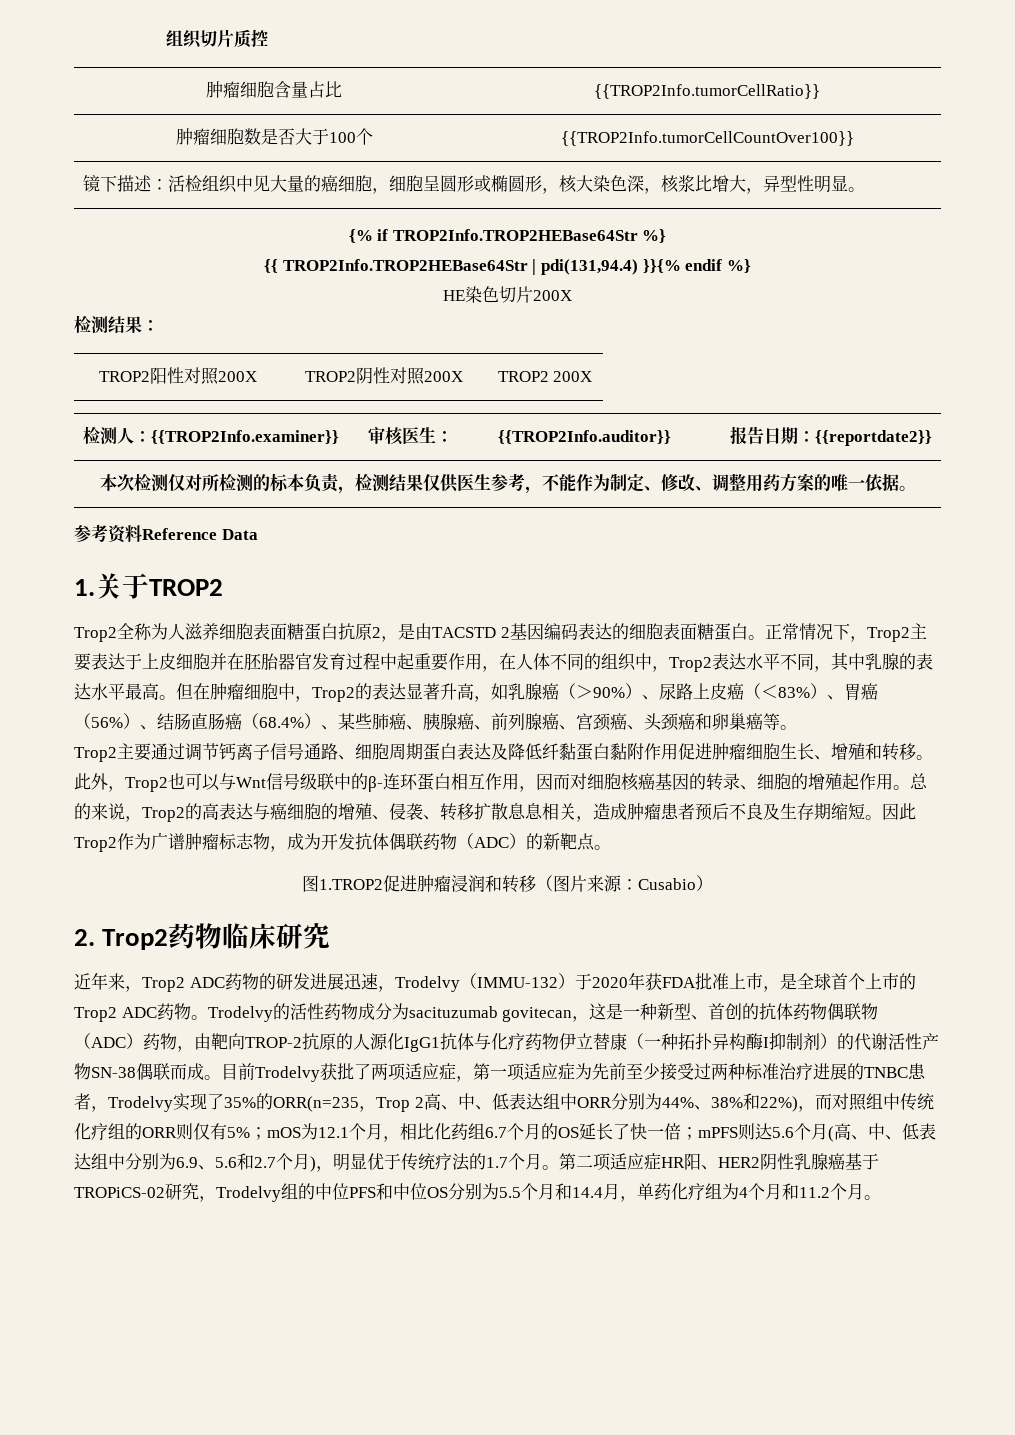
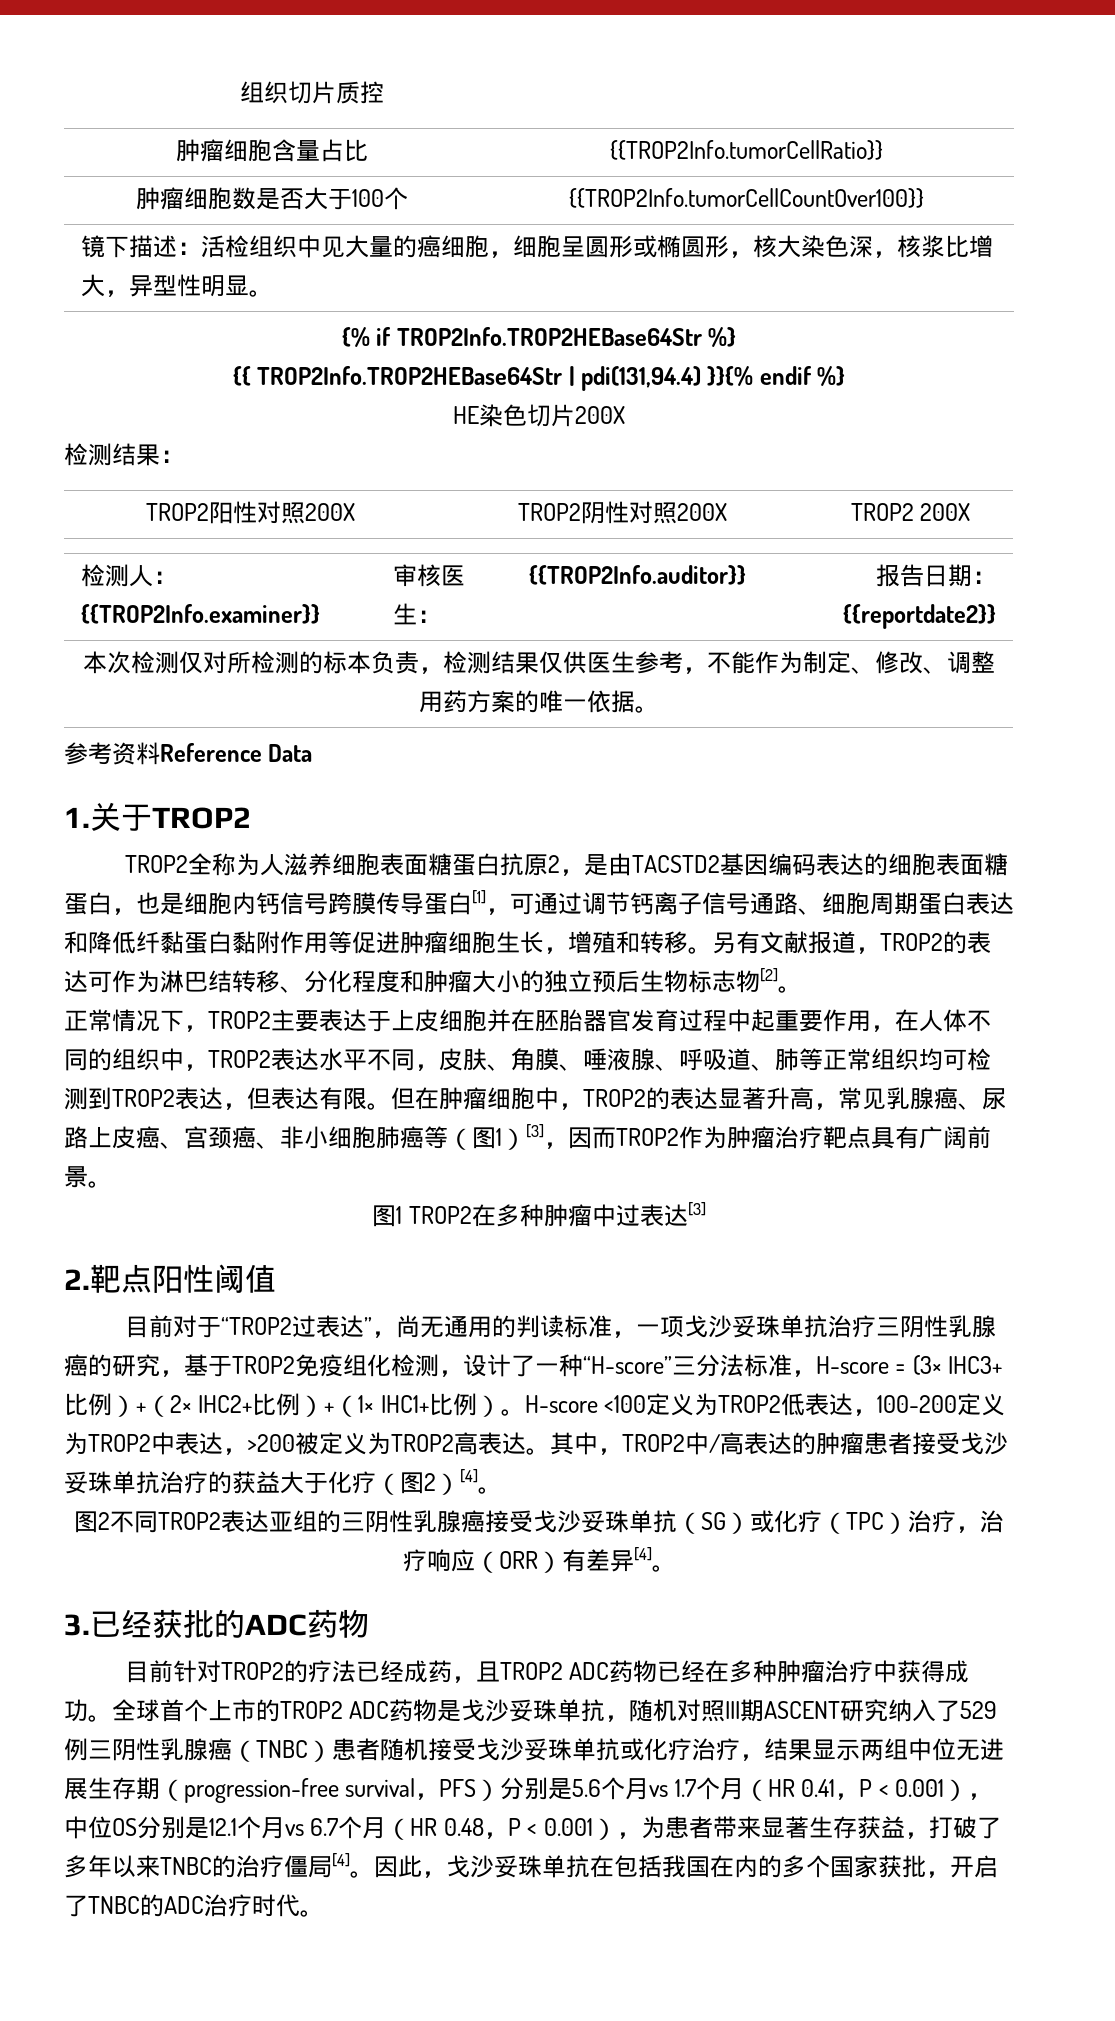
[74,627,117,642] Trop2 -> [124,855,188,873] TROP2
[432,627,510,638] TACSTD 2 -> [631,855,720,873] TACSTD2
[747,635,765,640] 。 -> [112,890,486,915] [486,892,1014,915] [64,931,991,954] [64,968,778,993] [778,986,802,993] ，也是细胞内钙信号跨膜传导蛋白[1]，可通过调节钙离子信号通路、细胞周期蛋白表达和降低纤黏蛋白黏附作用等促进肿瘤细胞生长，增殖和转移。另有文献报道，TROP2的表达可作为淋巴结转移、分化程度和肿瘤大小的独立预后生物标志物[2]。 //
[866,627,910,642] Trop2 -> [208,1011,271,1029] TROP2
[669,657,712,672] Trop2 -> [208,1050,271,1068] TROP2
[831,652,933,671] [74,683,159,700] 其中乳腺的表达水平最高 -> [439,1048,991,1071] [64,1087,367,1110] 皮肤、角膜、唾液腺、呼吸道、肺等正常组织均可检测到TROP2表达，但表达有限
[312,687,355,702] Trop2 -> [583,1089,646,1107] TROP2
[491,683,878,700] [74,713,797,731] [74,743,933,762] [74,773,928,792] [74,803,916,822] [74,832,611,852] [302,875,713,893] [74,923,331,950] [74,972,797,992] 如乳腺癌（＞90%）、尿路上皮癌（＜83%）、胃癌（56%）、结肠直肠癌（68.4%）、某些肺癌、胰腺癌、前列腺癌、宫颈癌、头颈癌和卵巢癌等。 // Trop2主要通过调节钙离子信号通路、细胞周期蛋白表达及降低纤黏蛋白黏附作用促进肿瘤细胞生长、增殖和转移。此外，Trop2也可以与Wnt信号级联中的β-连环蛋白相互作用，因而对细胞核癌基因的转录、细胞的增殖起作用。总的来说，Trop2的高表达与癌细胞的增殖、侵袭、转移扩散息息相关，造成肿瘤患者预后不良及生存期缩短。因此Trop2作为广谱肿瘤标志物，成为开发抗体偶联药物（ADC）的新靶点。 // 图1.TROP2促进肿瘤浸润和转移（图片来源：Cusabio） // 2. Trop2药物临床研究 // 近年来，Trop2 ADC药物的研发进展迅速，Trodelvy（IMMU-132）于2020年获FDA批准上市，是 -> [838,1087,1006,1110] [64,1124,544,1150] [544,1126,991,1149] [64,1166,112,1188] [372,1202,706,1227] [64,1264,276,1293] [124,1315,996,1338] [64,1354,1003,1377] [64,1393,1006,1417] [64,1432,1008,1455] [64,1469,478,1495] [478,1487,502,1494] [74,1510,1004,1534] [402,1547,652,1573] [651,1565,676,1572] [64,1609,369,1639] [124,1660,970,1683] [64,1699,112,1722] 常见乳腺癌、尿路上皮癌、宫颈癌、非小细胞肺癌等（图1）[3]，因而TROP2作为肿瘤治疗靶点具有广阔前景。 // 图1 TROP2在多种肿瘤中过表达[3] // 2.靶点阳性阈值 // 目前对于“TROP2过表达”，尚无通用的判读标准，一项戈沙妥珠单抗治疗三阴性乳腺癌的研究，基于TROP2免疫组化检测，设计了一种“H-score”三分法标准，H-score = (3× IHC3+比例）+（2× IHC2+比例）+（1× IHC1+比例）。H-score <100定义为TROP2低表达，100-200定义为TROP2中表达，>200被定义为TROP2高表达。其中，TROP2中/高表达的肿瘤患者接受戈沙妥珠单抗治疗的获益大于化疗（图2）[4]。 // 图2不同TROP2表达亚组的三阴性乳腺癌接受戈沙妥珠单抗（SG）或化疗（TPC）治疗，治疗响应（ORR）有差异[4]。 // 3.已经获批的ADC药物 // 目前针对TROP2的疗法已经成药，且TROP2 ADC药物已经在多种肿瘤治疗中获得成功。
[74,1003,879,1022] [74,1032,939,1052] [74,1063,926,1082] [74,1093,934,1112] [74,1123,936,1142] [74,1153,879,1172] [74,1183,864,1202] Trop2 ADC药物。Trodelvy的活性药物成分为sacituzumab govitecan，这是一种新型、首创的抗体药物偶联物（ADC）药物，由靶向TROP-2抗原的人源化IgG1抗体与化疗药物伊立替康（一种拓扑异构酶I抑制剂）的代谢活性产物SN-38偶联而成。目前Trodelvy获批了两项适应症，第一项适应症为先前至少接受过两种标准治疗进展的TNBC患者，Trodelvy实现了35%的ORR(n=235，Trop 2高、中、低表达组中ORR分别为44%、38%和22%)，而对照组中传统化疗组的ORR则仅有5%；mOS为12.1个月，相比化药组6.7个月的OS延长了快一倍；mPFS则达5.6个月(高、中、低表达组中分别为6.9、5.6和2.7个月)，明显优于传统疗法的1.7个月。第二项适应症HR阳、HER2阴性乳腺癌基于TROPiCS-02研究，Trodelvy组的中位PFS和中位OS分别为5.5个月和14.4月，单药化疗组为4个月和11.2个月 -> [280,1699,998,1722] [64,1738,1004,1762] [64,1777,993,1803] [64,1816,1001,1840] [64,1853,350,1878] [350,1855,998,1878] [64,1894,300,1917] TROP2 ADC药物是戈沙妥珠单抗，随机对照III期ASCENT研究纳入了529例三阴性乳腺癌（TNBC）患者随机接受戈沙妥珠单抗或化疗治疗，结果显示两组中位无进展生存期（progression-free survival，PFS）分别是5.6个月vs 1.7个月（HR 0.41，P < 0.001），中位OS分别是12.1个月vs 6.7个月（HR 0.48，P < 0.001），为患者带来显著生存获益，打破了多年以来TNBC的治疗僵局[4]。因此，戈沙妥珠单抗在包括我国在内的多个国家获批，开启了TNBC的ADC治疗时代

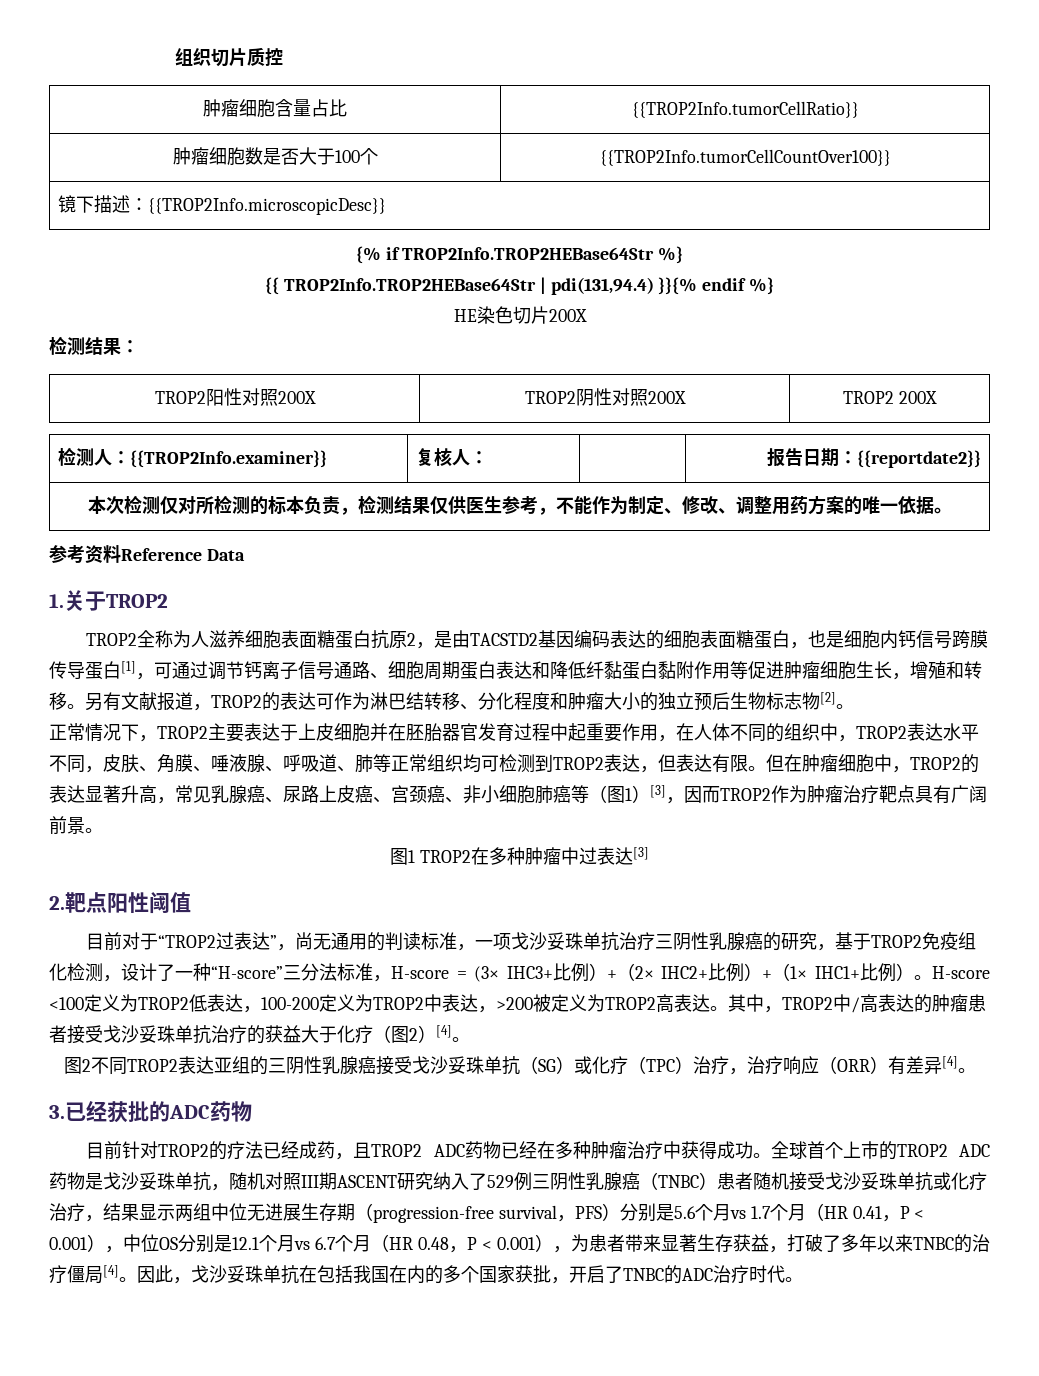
[201,235,994,258] [81,274,274,297] 活检组织中见大量的癌细胞，细胞呈圆形或椭圆形，核大染色深，核浆比增大，异型性明显。 -> [147,198,386,215] {{TROP2Info.microscopicDesc}}
[393,564,466,587] [393,603,418,625] 审核医生 -> [415,448,470,466] 复核人
[529,565,747,585] {{TROP2Info.auditor}} -> (488, 457) none

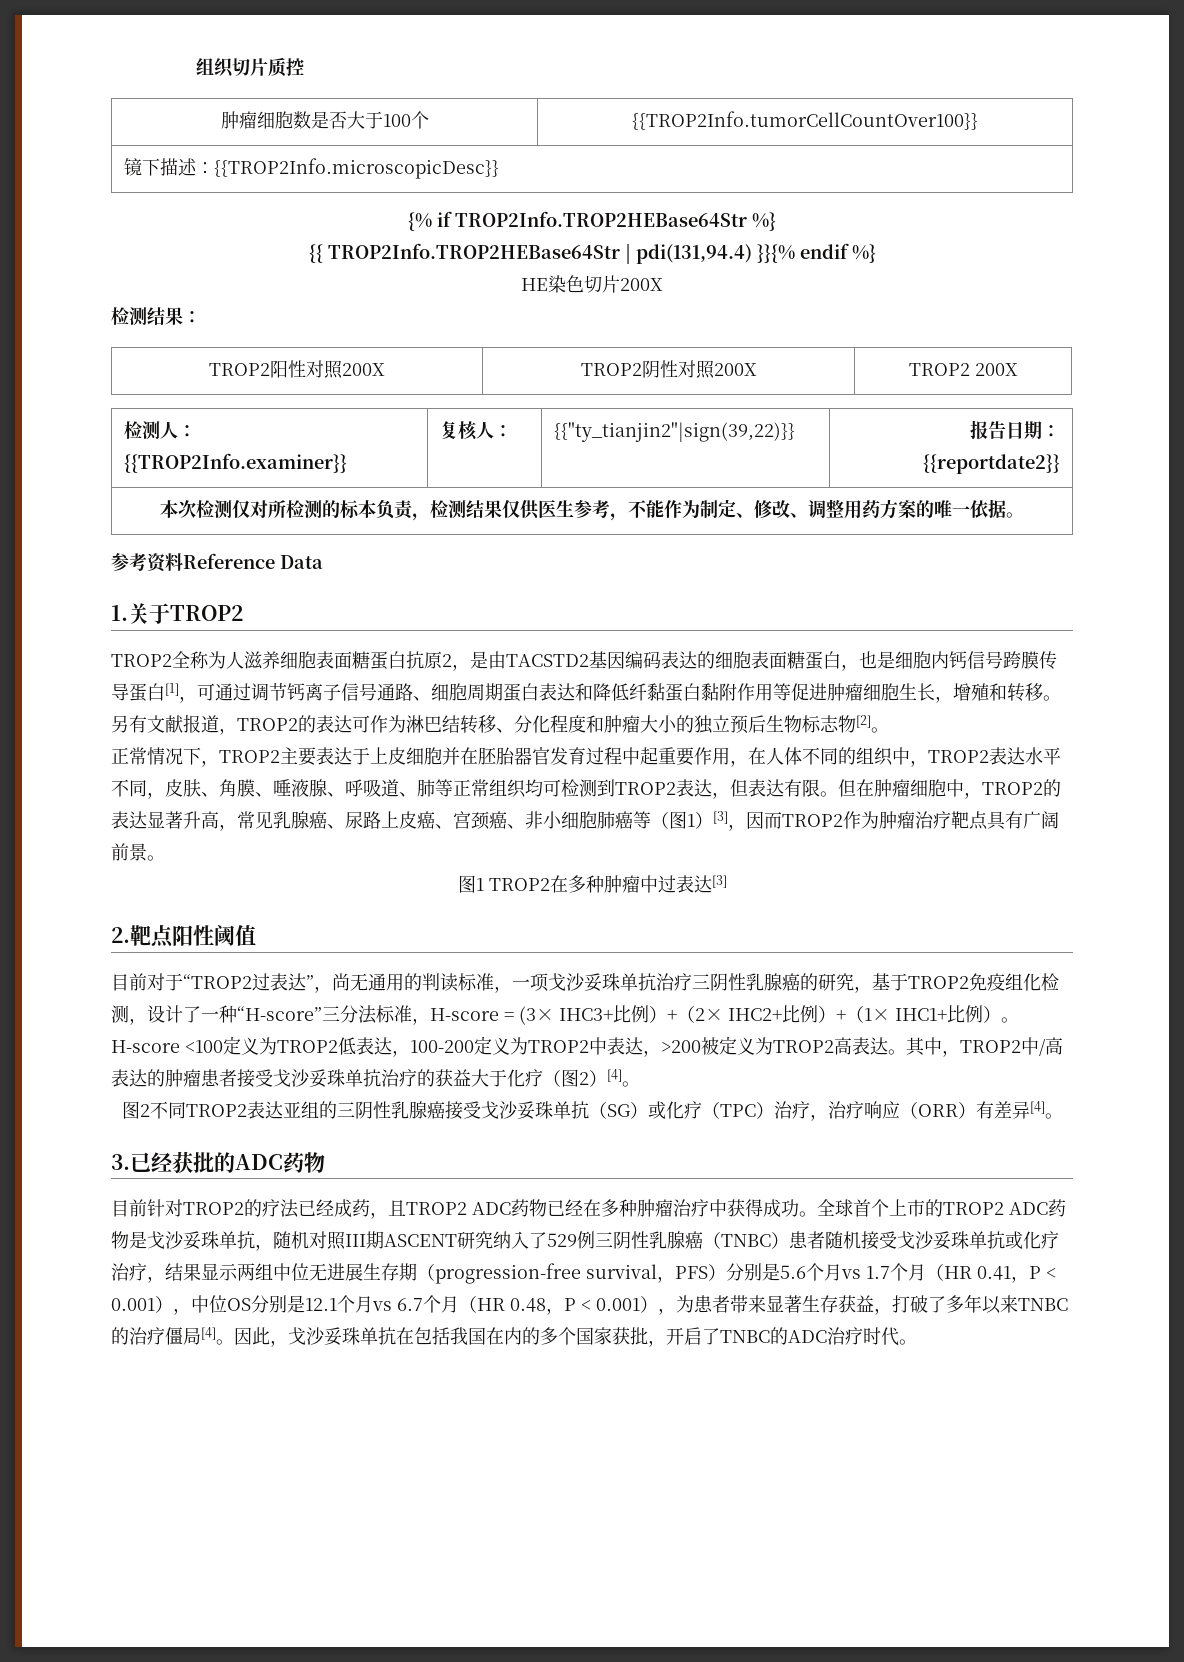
[203,99,347,118] [631,101,859,118] // 肿瘤细胞含量占比 | {{TROP2Info.tumorCellRatio}} -> (305, 67) none
(488, 457) none -> [554,422,796,442] {{"ty_tianjin2"|sign(39,22)}}

